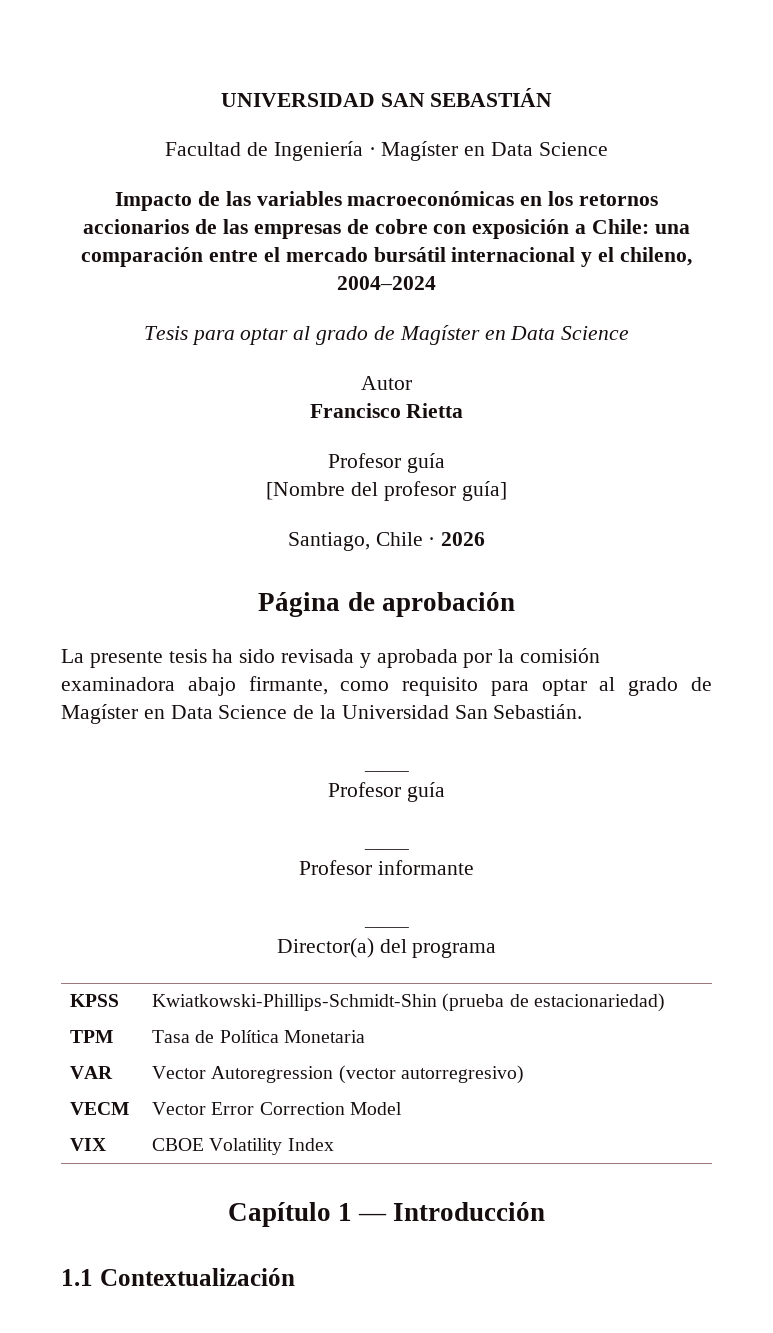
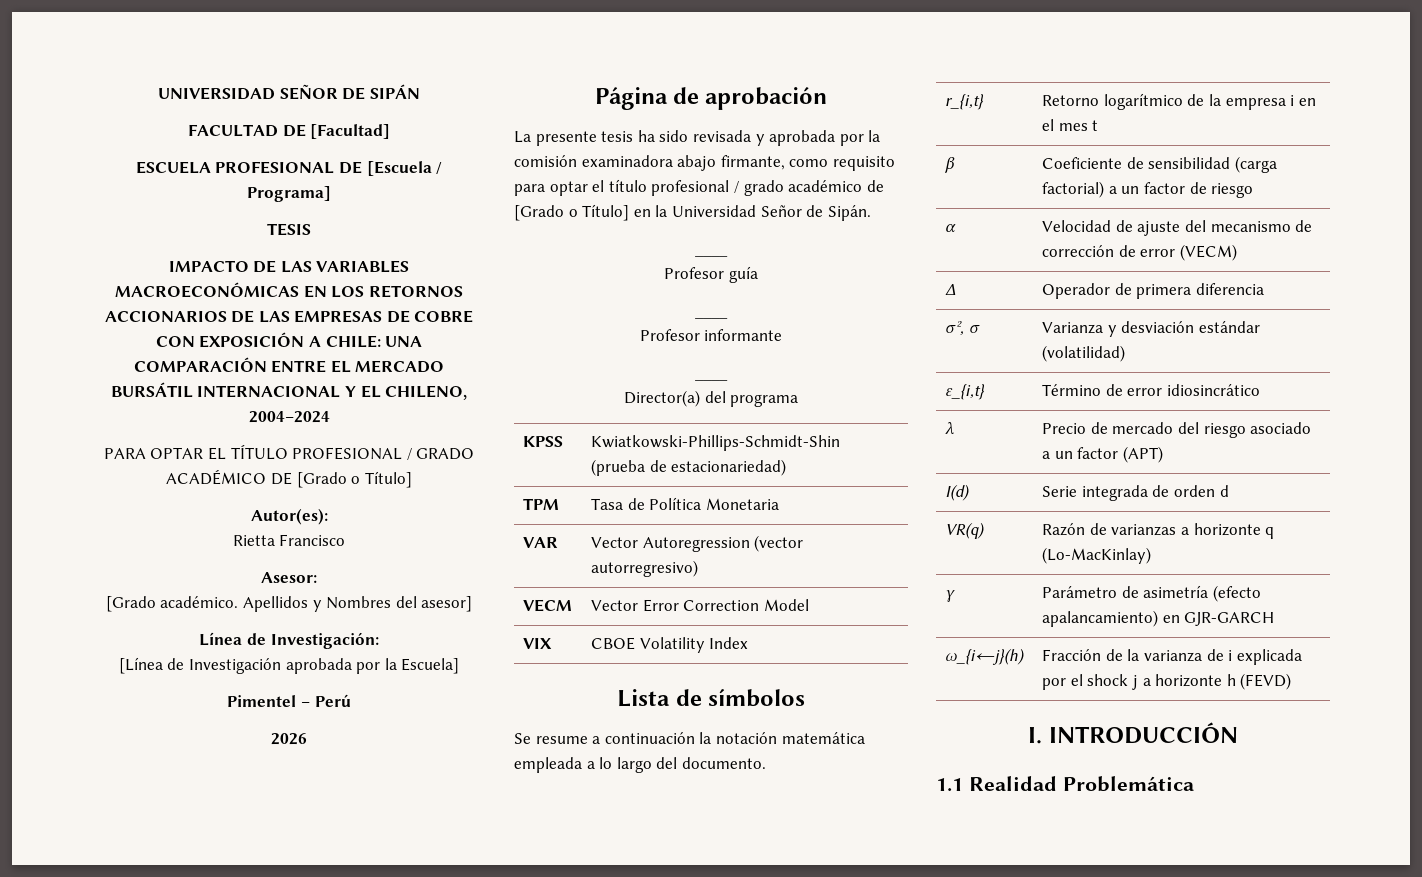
[380,88,553,107] [165,141,608,161] [115,191,658,211] [83,219,690,239] [81,247,692,267] [337,276,436,290] [143,325,630,345] [361,376,412,390] [309,403,464,418] [328,453,445,473] [266,481,507,501] [287,532,436,551] SAN SEBASTIÁN // Facultad de Ingeniería · Magíster en Data Science // Impacto de las variables macroeconómicas en los retornos accionarios de las empresas de cobre con exposición a Chile: una comparación entre el mercado bursátil internacional y el chileno, 2004–2024 // Tesis para optar al grado de Magíster en Data Science // Autor // Francisco Rietta // Profesor guía // [Nombre del profesor guía] // Santiago, Chile · -> [279,84,420,100] [187,124,391,139] [135,161,443,176] [247,186,331,202] [267,223,311,236] [168,260,410,273] [115,282,463,298] [104,310,474,323] [155,332,423,348] [133,357,445,373] [110,382,468,400] [248,411,330,423] [103,444,475,460] [166,469,412,488] [250,508,328,525] [232,534,346,546] [261,572,317,583] [105,596,473,612] [199,632,379,649] [118,657,460,674] [227,694,351,707] SEÑOR DE SIPÁN // FACULTAD DE [Facultad] // ESCUELA PROFESIONAL DE [Escuela / Programa] // TESIS // IMPACTO DE LAS VARIABLES MACROECONÓMICAS EN LOS RETORNOS ACCIONARIOS DE LAS EMPRESAS DE COBRE CON EXPOSICIÓN A CHILE: UNA COMPARACIÓN ENTRE EL MERCADO BURSÁTIL INTERNACIONAL Y EL CHILENO, 2004–2024 // PARA OPTAR EL TÍTULO PROFESIONAL / GRADO ACADÉMICO DE [Grado o Título] // Autor(es): // Rietta Francisco // Asesor: // [Grado académico. Apellidos y Nombres del asesor] // Línea de Investigación: // [Línea de Investigación aprobada por la Escuela] // Pimentel – Perú //
[599,677,713,696] [61,704,583,724] al grado de Magíster en Data Science de la Universidad San Sebastián. -> [592,179,884,196] [514,204,871,221] el título profesional / grado académico de [Grado o Título] en la Universidad Señor de Sipán.
[227,1202,546,1227] Capítulo 1 — Introducción -> [617,689,805,707] [514,732,865,744] [514,757,766,773] [945,94,985,110] [1042,93,1316,110] [1042,119,1099,131] [945,157,956,173] [1042,156,1277,173] [1042,181,1254,198] [945,224,957,232] [1042,220,1313,236] [1042,244,1237,261] [945,284,957,295] [1042,283,1264,299] [945,321,980,335] [1042,321,1260,337] [1042,345,1126,362] [945,384,986,400] [1042,384,1260,396] [945,422,956,434] [1042,422,1312,438] [1042,446,1163,463] [945,484,971,501] [1042,485,1229,501] [945,522,986,539] [1042,523,1275,539] [1042,547,1152,564] [945,590,956,602] [1042,585,1261,602] [1042,610,1275,627] [945,648,1026,665] [1042,649,1302,665] [1042,673,1292,690] [1028,722,1238,744] Lista de símbolos // Se resume a continuación la notación matemática empleada a lo largo del documento. // r_{i,t} | Retorno logarítmico de la empresa i en el mes t // β | Coeficiente de sensibilidad (carga factorial) a un factor de riesgo // α | Velocidad de ajuste del mecanismo de corrección de error (VECM) // Δ | Operador de primera diferencia // σ², σ | Varianza y desviación estándar (volatilidad) // ε_{i,t} | Término de error idiosincrático // λ | Precio de mercado del riesgo asociado a un factor (APT) // I(d) | Serie integrada de orden d // VR(q) | Razón de varianzas a horizonte q (Lo-MacKinlay) // γ | Parámetro de asimetría (efecto apalancamiento) en GJR-GARCH // ω_{i←j}(h) | Fracción de la varianza de i explicada por el shock j a horizonte h (FEVD) // I. INTRODUCCIÓN
[99,1268,295,1286] Contextualización -> [968,776,1194,792] Realidad Problemática

